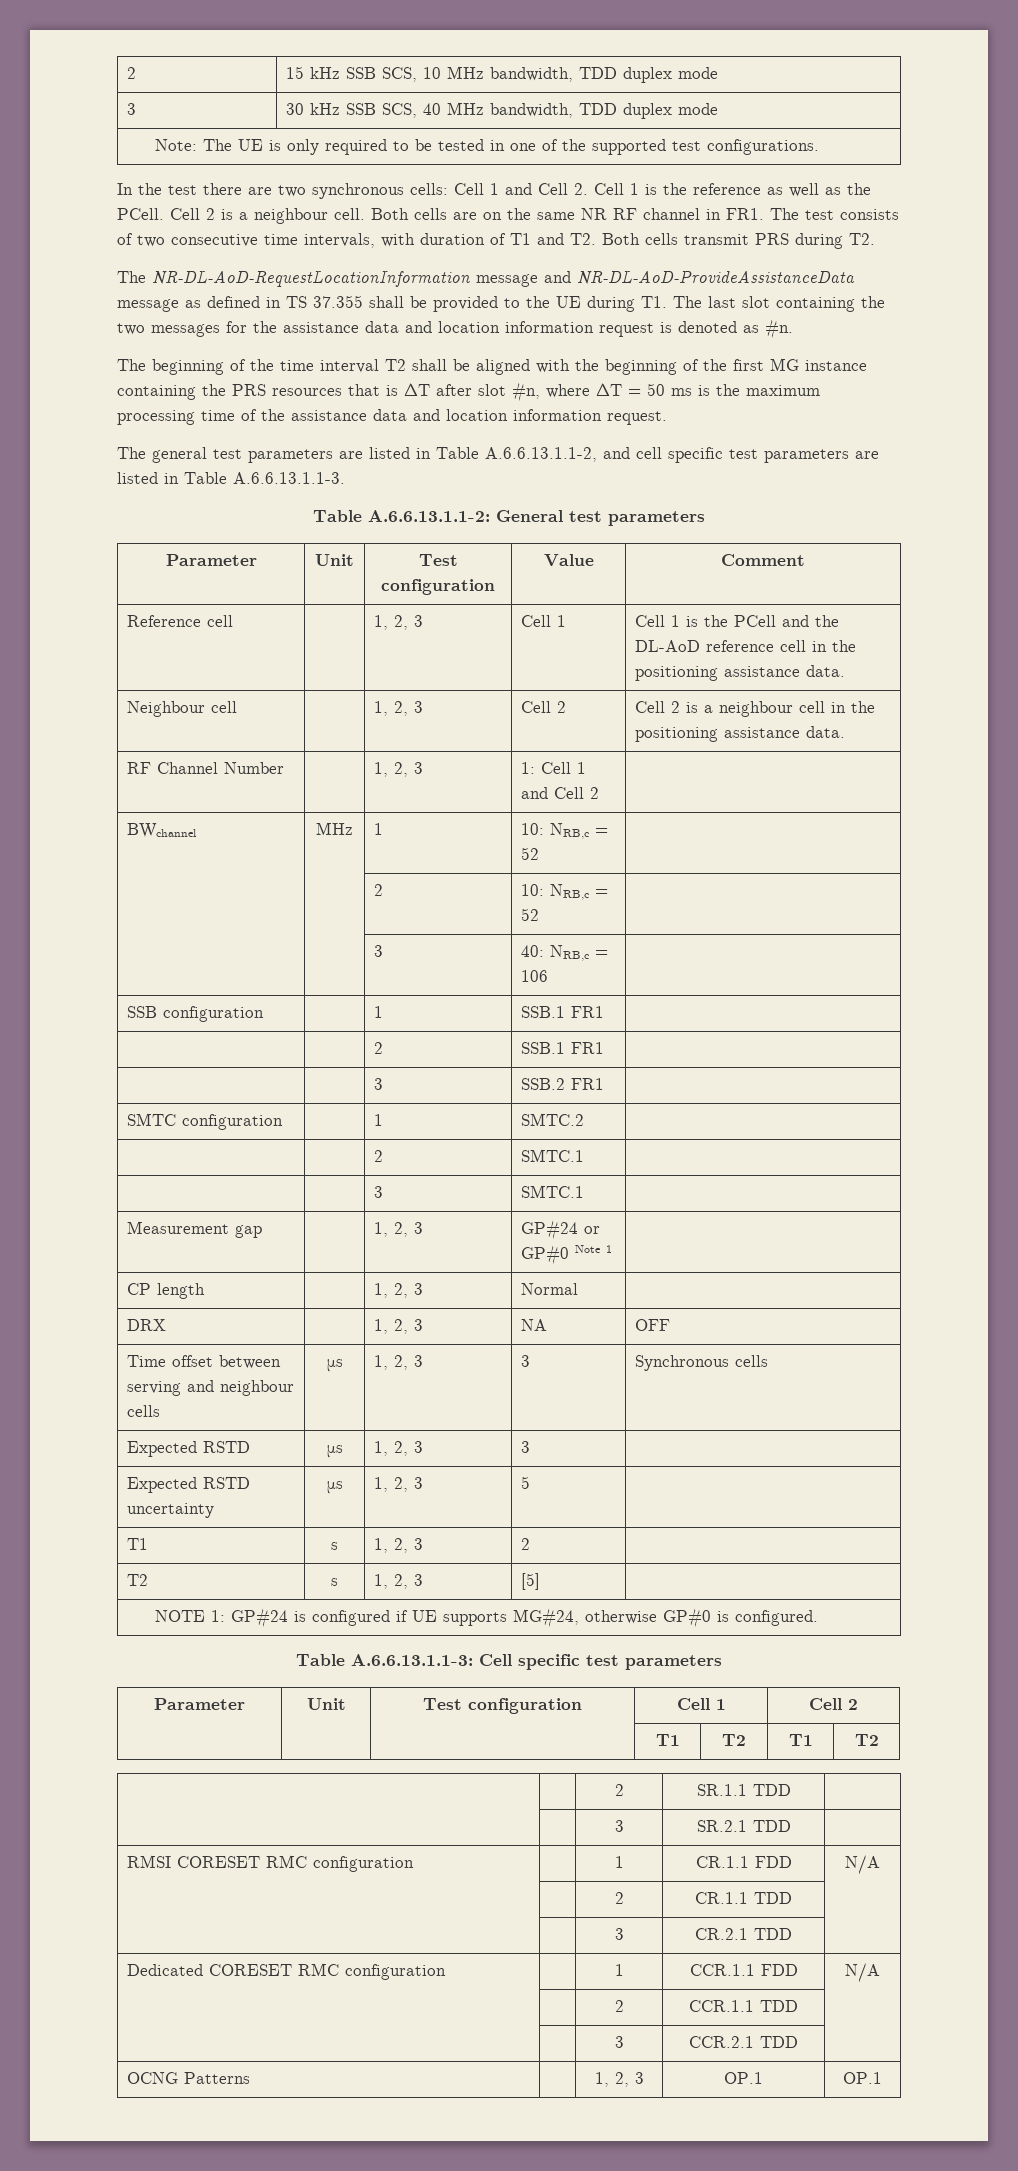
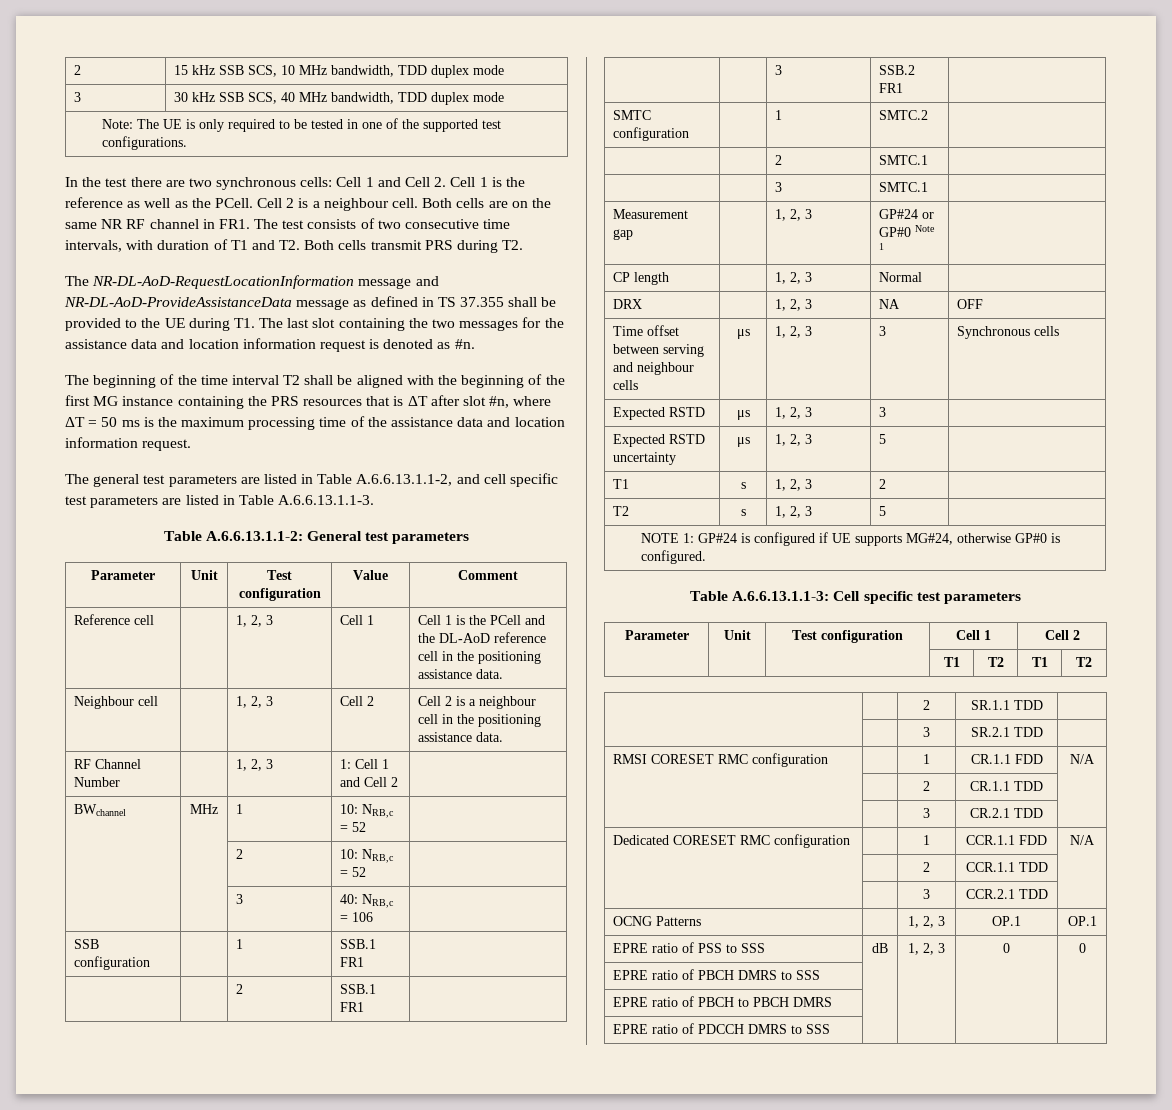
[521,1573,541,1590] [5] -> [879,506,887,516] 5
(882, 2078) none -> [613,942,766,953] [872,943,888,953] [908,943,945,955] [1003,943,1010,953] [1078,943,1086,953] [613,969,821,980] [613,996,833,1007] [613,1023,831,1034] // EPRE ratio of PSS to SSS | dB | 1, 2, 3 | 0 | 0 // EPRE ratio of PBCH DMRS to SSS | | | | // EPRE ratio of PBCH to PBCH DMRS | | | | // EPRE ratio of PDCCH DMRS to SSS | | | |

